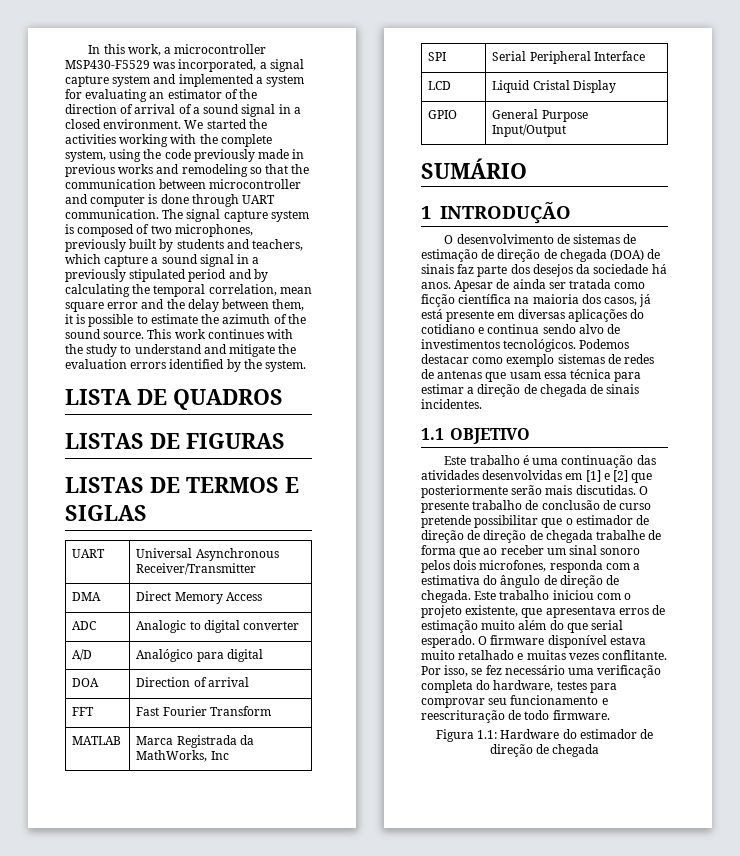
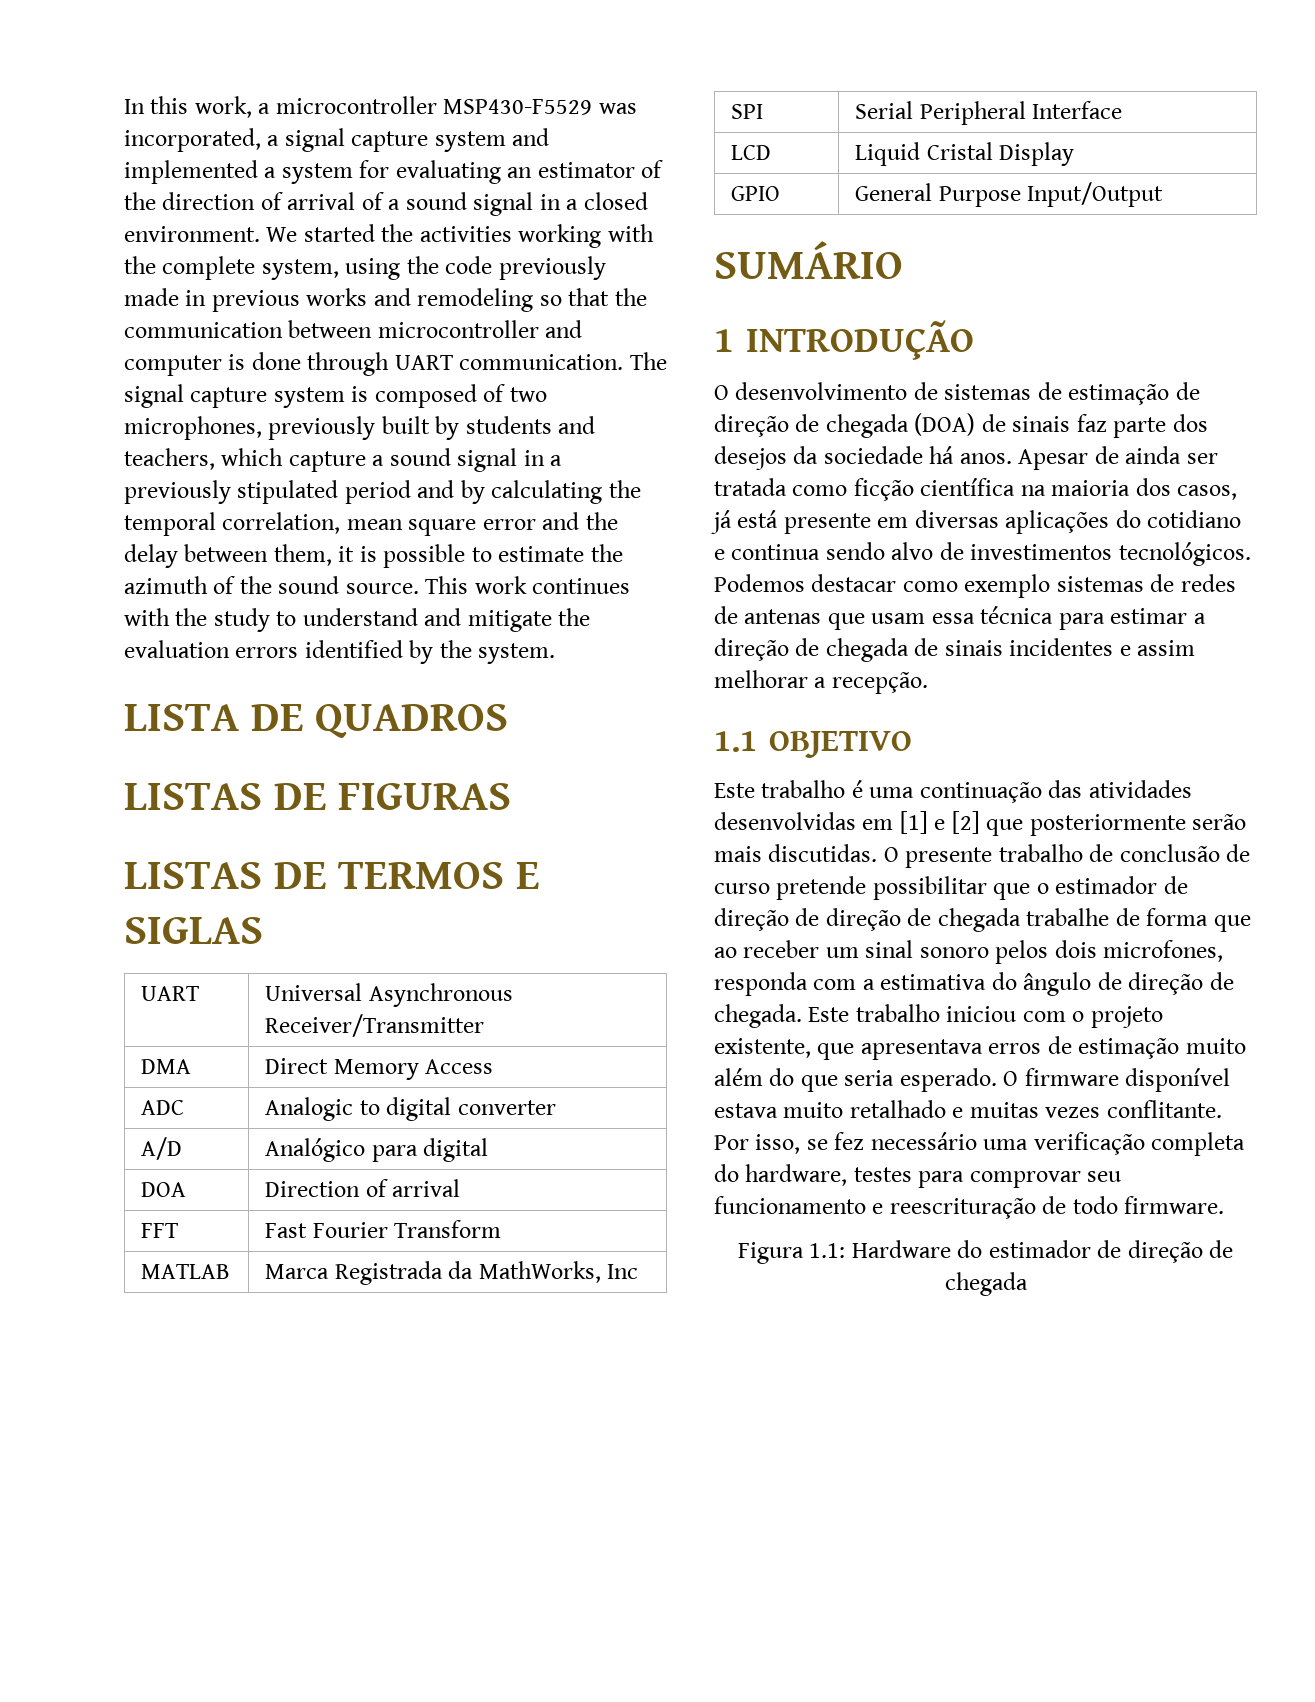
[421,399,482,409] incidentes. -> [1009,638,1196,656] [714,670,928,694] incidentes e assim melhorar a recepção.
[591,620,624,630] serial -> [844,1070,895,1086] seria

